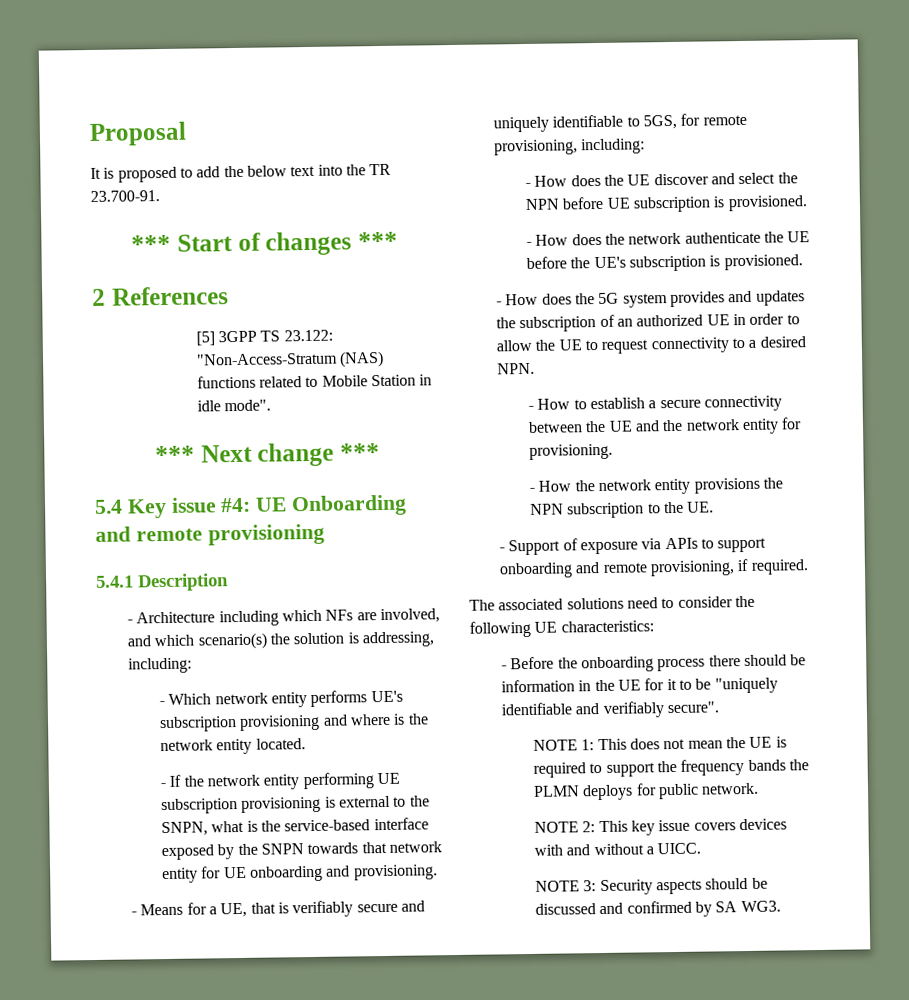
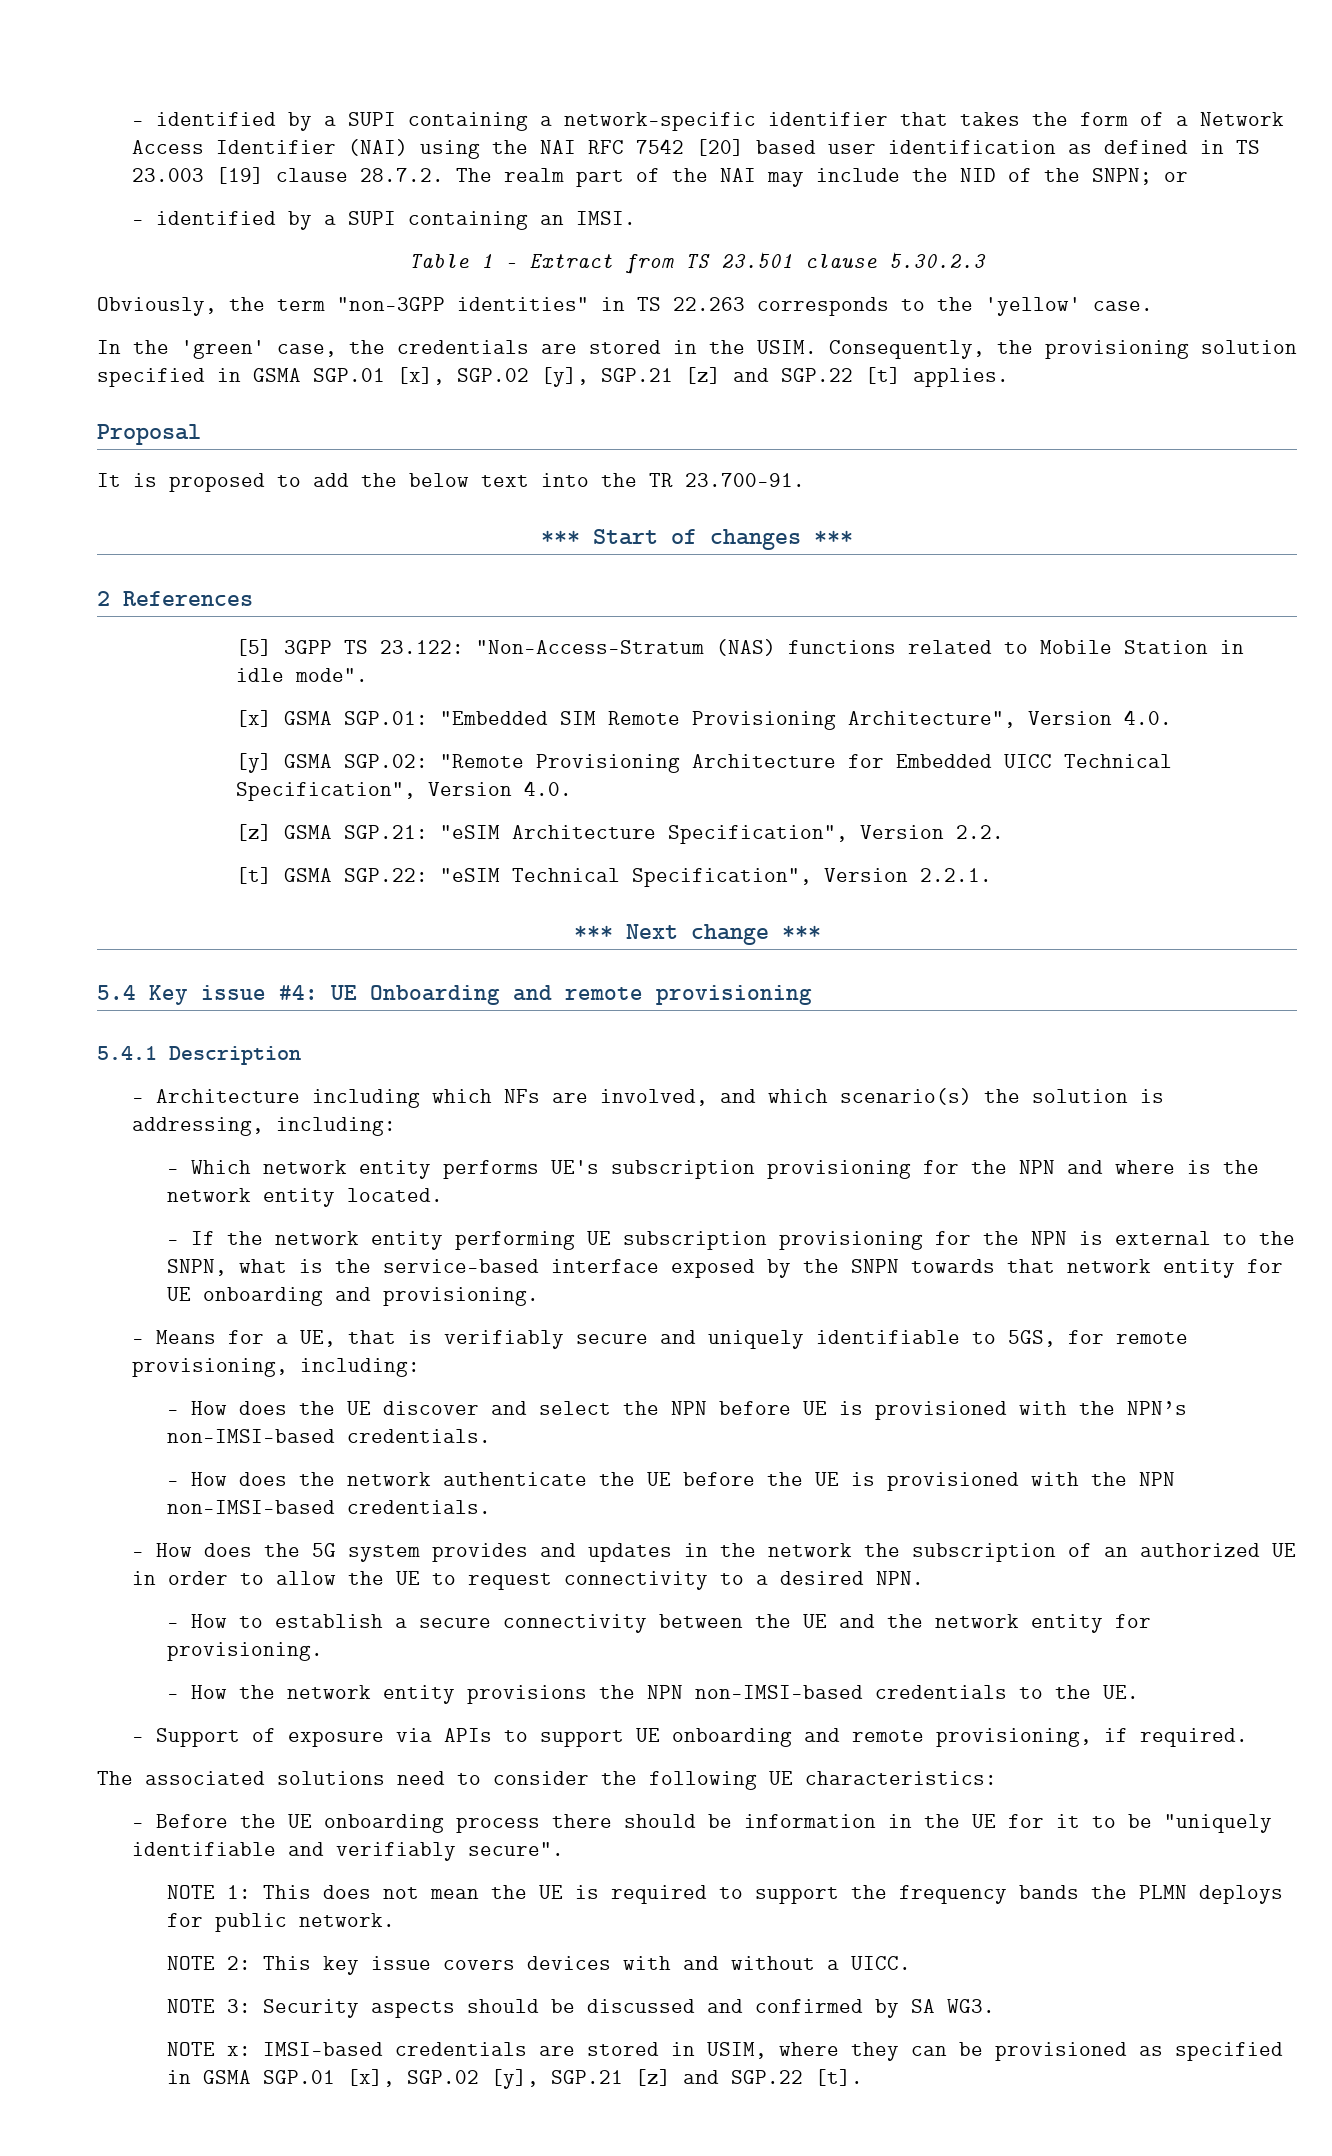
(89, 133) none -> [131,112,1284,131] [131,139,1260,159] [131,167,1188,187] [131,211,636,230] [409,251,986,274] [97,297,1153,316] [97,340,1297,359] [97,367,1009,387] - identified by a SUPI containing a network-specific identifier that takes the form of a Network Access Identifier (NAI) using the NAI RFC 7542 [20] based user identification as defined in TS 23.003 [19] clause 28.7.2. The realm part of the NAI may include the NID of the SNPN; or // - identified by a SUPI containing an IMSI. // Table 1 – Extract from TS 23.501 clause 5.30.2.3 // Obviously, the term "non-3GPP identities" in TS 22.263 corresponds to the 'yellow' case. // In the 'green' case, the credentials are stored in the USIM. Consequently, the provisioning solution specified in GSMA SGP.01 [x], SGP.02 [y], SGP.21 [z] and SGP.22 [t] applies. //
(272, 405) none -> [236,710,1173,730] [236,753,1173,773] [236,781,573,801] [236,824,1005,844] [236,867,993,887] // [x] GSMA SGP.01: "Embedded SIM Remote Provisioning Architecture", Version 4.0. // [y] GSMA SGP.02: "Remote Provisioning Architecture for Embedded UICC Technical Specification", Version 4.0. // [z] GSMA SGP.21: "eSIM Architecture Specification", Version 2.2. // [t] GSMA SGP.22: "eSIM Technical Specification", Version 2.2.1.
(321, 722) none -> [922,1160,1055,1174] for the NPN
(322, 804) none -> [934,1231,1067,1245] for the NPN
[633,195,808,213] subscription is provisioned. -> [838,1401,1187,1420] [166,1429,491,1443] is provisioned with the NPN’s non-IMSI-based credentials.
[593,254,803,272] UE's subscription is provisioned. -> [814,1472,1175,1491] [166,1500,491,1514] UE is provisioned with the NPN non-IMSI-based credentials.
(805, 298) none -> [683,1543,852,1557] in the network
[567,502,645,519] subscription -> [694,1685,1007,1699] non-IMSI-based credentials
(767, 545) none -> [635,1728,660,1742] UE
(578, 663) none -> [287,1814,312,1828] UE
(781, 906) none -> [166,2042,1283,2061] [166,2069,863,2089] // NOTE x: IMSI-based credentials are stored in USIM, where they can be provisioned as specified in GSMA SGP.01 [x], SGP.02 [y], SGP.21 [z] and SGP.22 [t].

